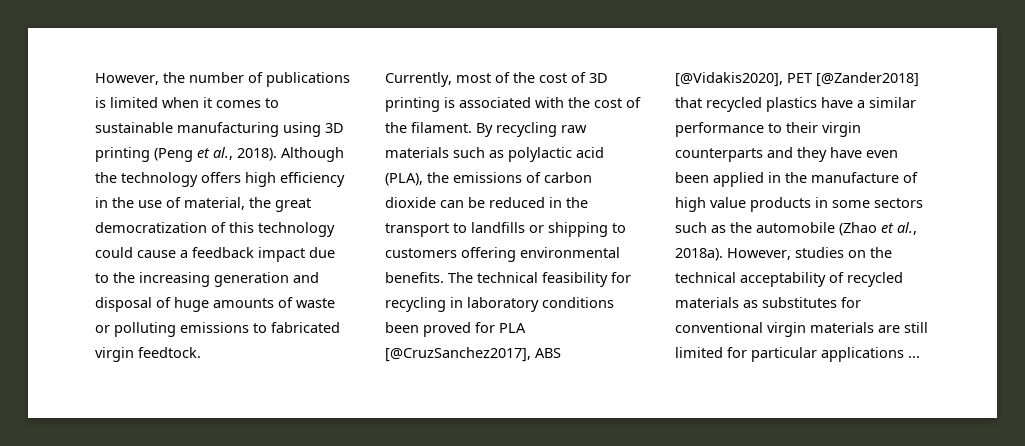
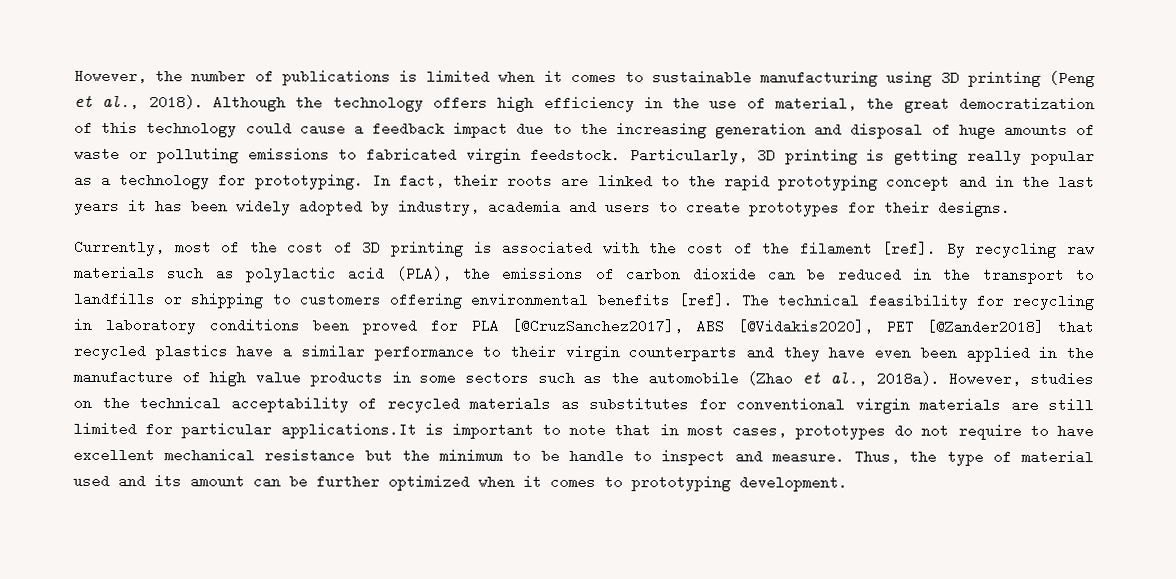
[138,347,201,358] feedtock. -> [530,147,1096,166] [74,172,1095,191] [74,198,1011,217] feedstock. Particularly, 3D printing is getting really popular as a technology for prototyping. In fact, their roots are linked to the rapid prototyping concept and in the last years it has been widely adopted by industry, academia and users to create prototypes for their designs.
[411,122,472,133] filament. -> [799,241,938,256] filament [ref].
[385,272,444,283] benefits. -> [596,293,733,308] benefits [ref].
[821,347,920,362] applications ... -> [280,422,1094,440] [73,447,1095,466] [73,473,848,492] applications.It is important to note that in most cases, prototypes do not require to have excellent mechanical resistance but the minimum to be handle to inspect and measure. Thus, the type of material used and its amount can be further optimized when it comes to prototyping development.

